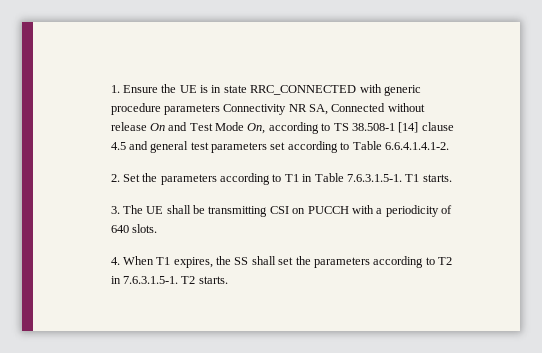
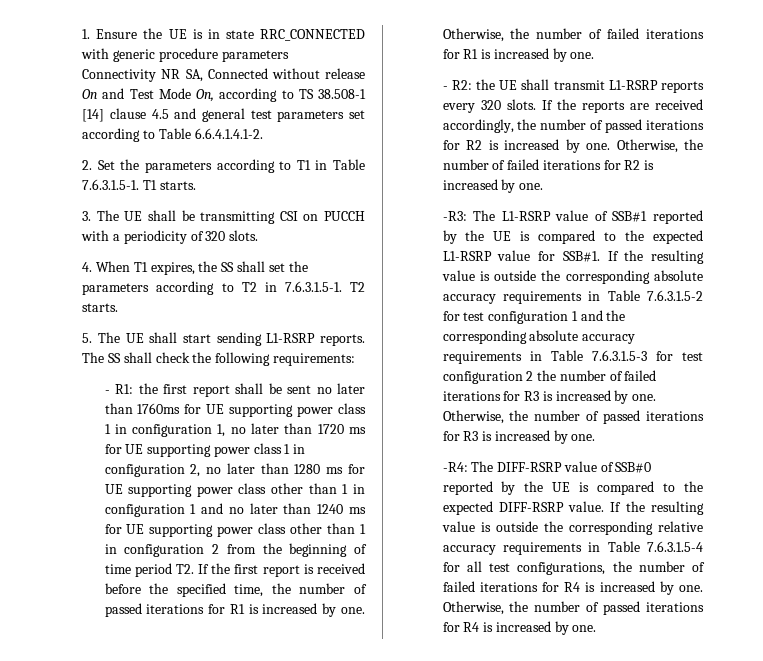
[110,225,129,233] 640 -> [205,231,226,241] 320
(228, 280) none -> [82,332,365,346] [82,352,355,366] [104,383,365,397] [104,403,366,417] [104,423,366,437] [104,443,306,457] [104,463,366,477] [104,483,365,497] [104,503,367,517] [104,523,366,537] [104,543,367,557] [104,563,365,577] [104,583,368,597] [104,603,366,617] [442,28,704,42] [442,48,595,62] [442,79,704,93] [442,99,703,113] [442,119,705,133] [442,139,703,153] [442,159,655,170] [442,179,544,193] [442,210,703,224] [442,230,703,244] [442,250,704,264] [441,270,703,284] [442,290,703,304] [442,310,626,324] [442,330,636,344] [442,350,703,364] [442,370,657,384] [442,390,657,404] [442,410,704,424] [442,430,596,444] [442,461,652,473] [442,481,703,495] [442,501,704,515] [441,521,703,535] [442,541,703,555] [442,561,705,575] [442,581,703,595] [442,601,704,615] [442,621,597,635] // 5. The UE shall start sending L1-RSRP reports. The SS shall check the following requirements: // - R1: the first report shall be sent no later than 1760ms for UE supporting power class 1 in configuration 1, no later than 1720 ms for UE supporting power class 1 in configuration 2, no later than 1280 ms for UE supporting power class other than 1 in configuration 1 and no later than 1240 ms for UE supporting power class other than 1 in configuration 2 from the beginning of time period T2. If the first report is received before the specified time, the number of passed iterations for R1 is increased by one. Otherwise, the number of failed iterations for R1 is increased by one. // - R2: the UE shall transmit L1-RSRP reports every 320 slots. If the reports are received accordingly, the number of passed iterations for R2 is increased by one. Otherwise, the number of failed iterations for R2 is increased by one. // -R3: The L1-RSRP value of SSB#1 reported by the UE is compared to the expected L1-RSRP value for SSB#1. If the resulting value is outside the corresponding absolute accuracy requirements in Table 7.6.3.1.5-2 for test configuration 1 and the corresponding absolute accuracy requirements in Table 7.6.3.1.5-3 for test configuration 2 the number of failed iterations for R3 is increased by one. Otherwise, the number of passed iterations for R3 is increased by one. // -R4: The DIFF-RSRP value of SSB#0 reported by the UE is compared to the expected DIFF-RSRP value. If the resulting value is outside the corresponding relative accuracy requirements in Table 7.6.3.1.5-4 for all test configurations, the number of failed iterations for R4 is increased by one. Otherwise, the number of passed iterations for R4 is increased by one.

